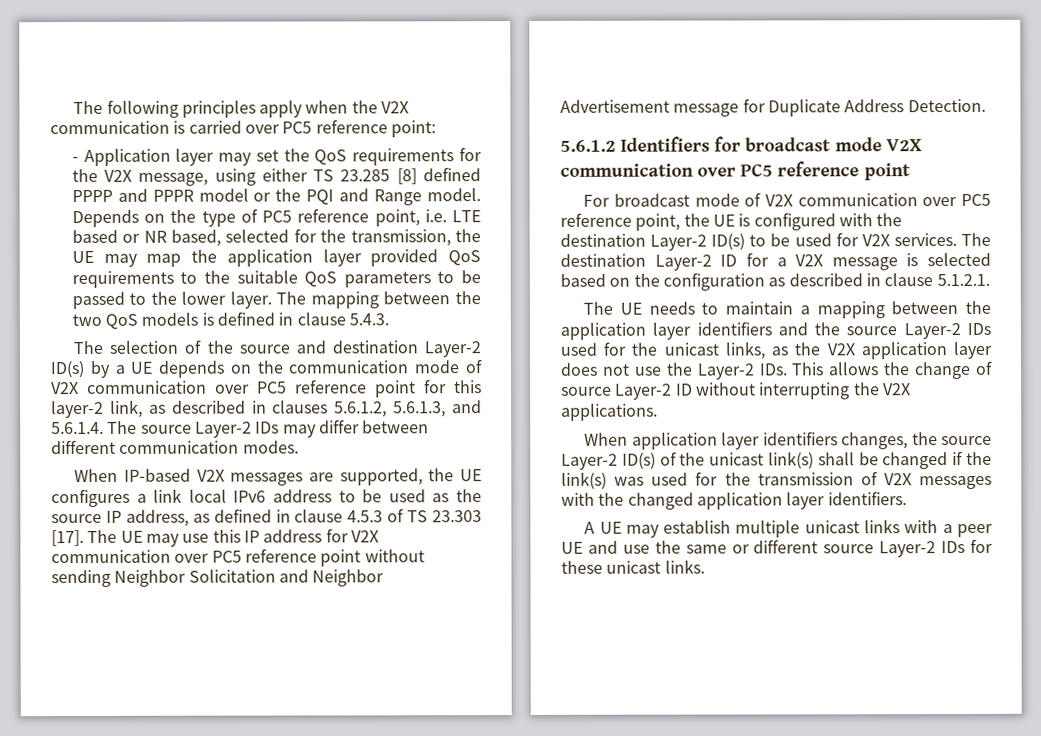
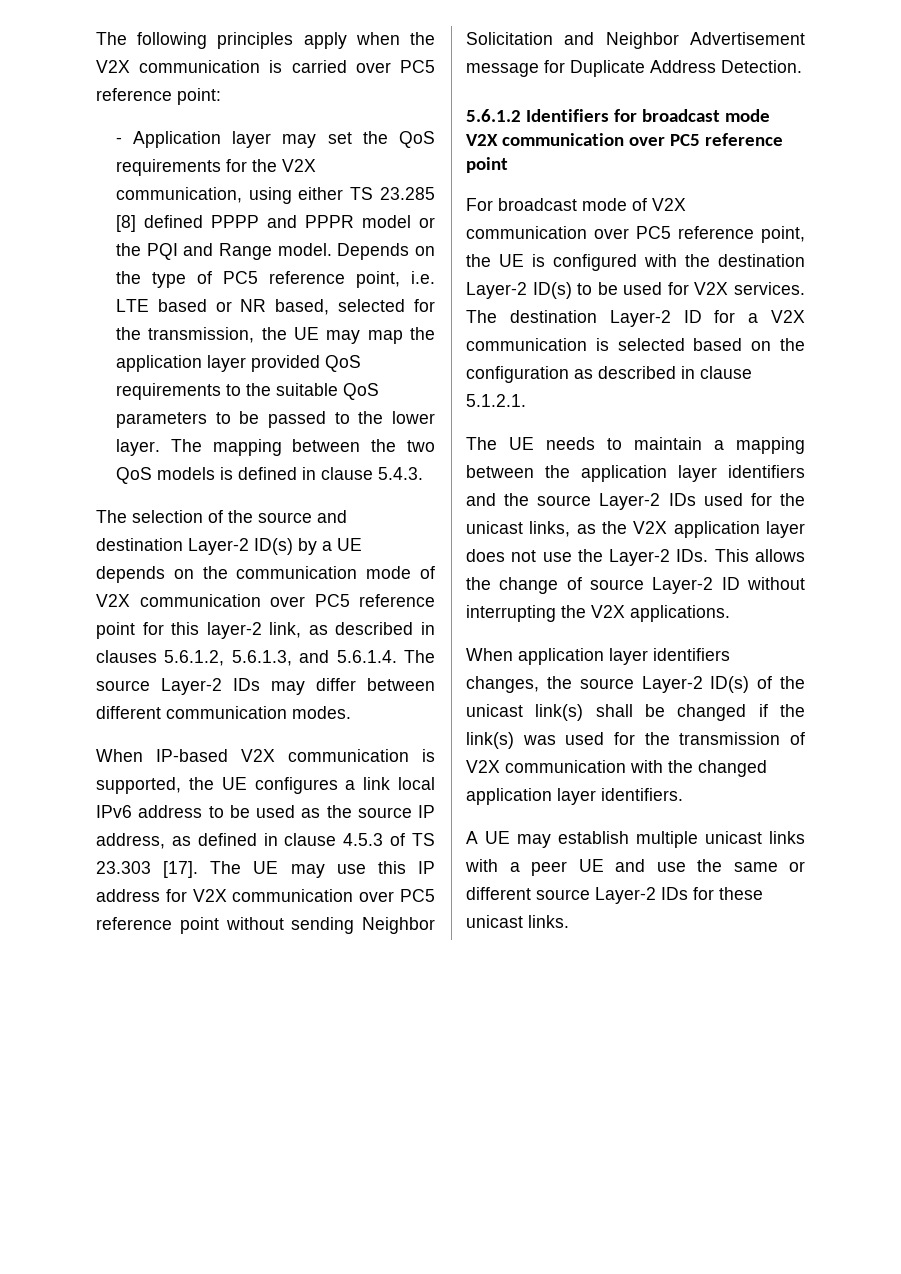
[138,172,209,186] message, -> [115,187,242,203] communication,
[230,472,334,486] messages are -> [288,749,435,762] communication is
[831,257,898,271] message -> [466,338,587,351] communication
[919,475,992,490] messages -> [505,760,626,773] communication

